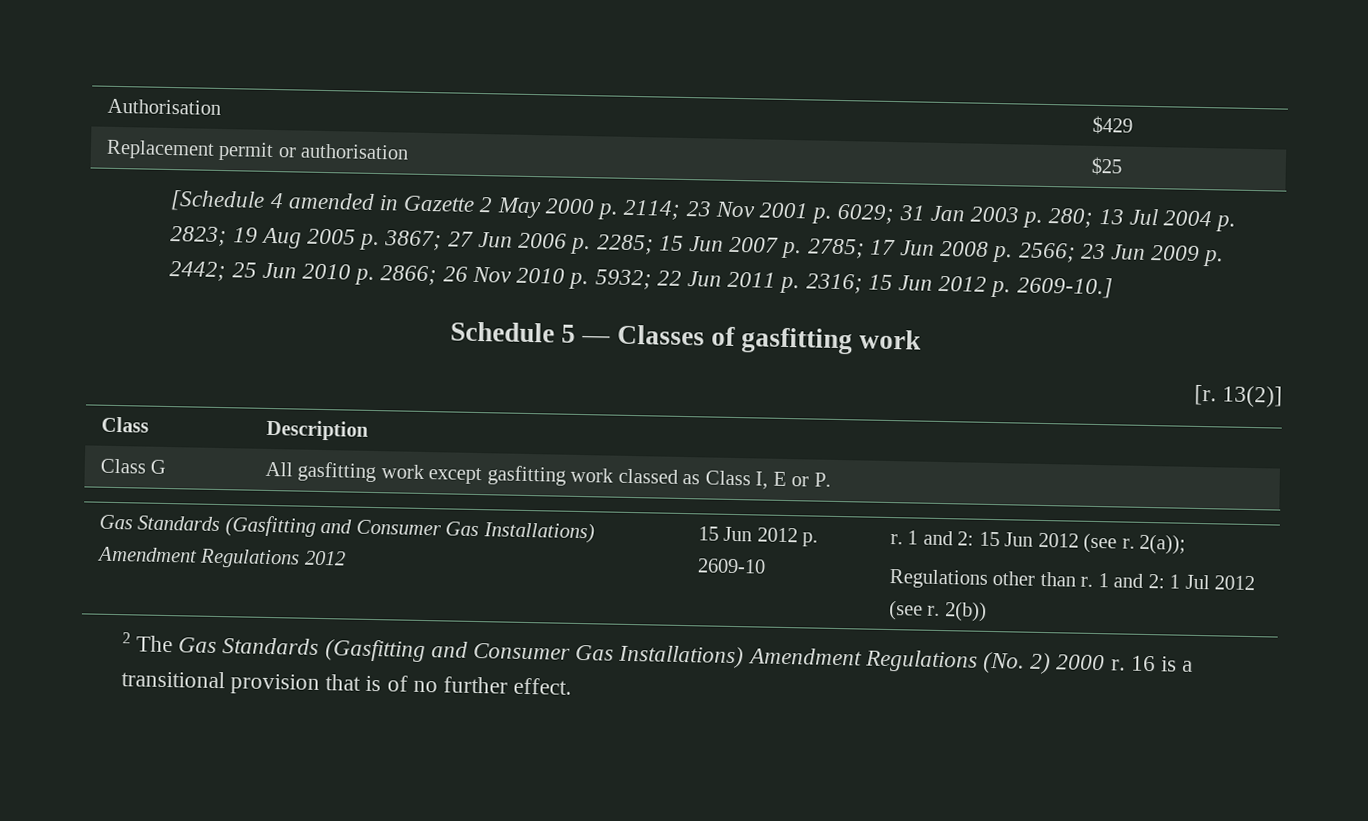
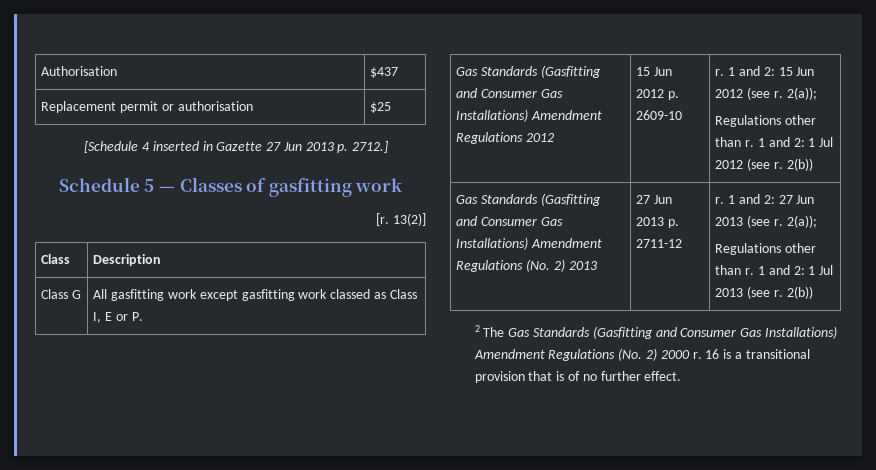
[1091,115,1133,135] $429 -> [370,67,399,78] $437
[287,192,375,210] amended -> [152,141,199,151] inserted
[479,197,1237,232] [170,226,1225,267] [169,261,1113,299] 2 May 2000 p. 2114; 23 Nov 2001 p. 6029; 31 Jan 2003 p. 280; 13 Jul 2004 p. 2823; 19 Aug 2005 p. 3867; 27 Jun 2006 p. 2285; 15 Jun 2007 p. 2785; 17 Jun 2008 p. 2566; 23 Jun 2009 p. 2442; 25 Jun 2010 p. 2866; 26 Nov 2010 p. 5932; 22 Jun 2011 p. 2316; 15 Jun 2012 p. 2609-10.] -> [266,141,389,153] 27 Jun 2013 p. 2712.]
(987, 611) none -> [456,193,601,206] [456,216,563,226] [456,237,603,250] [456,259,598,272] [636,195,673,204] [636,217,680,228] [636,239,683,248] [715,194,815,204] [715,215,817,228] [715,243,817,255] [715,265,834,275] [715,286,813,299] // Gas Standards (Gasfitting and Consumer Gas Installations) Amendment Regulations (No. 2) 2013 | 27 Jun 2013 p. 2711-12 | r. 1 and 2: 27 Jun 2013 (see r. 2(a)); // Regulations other than r. 1 and 2: 1 Jul 2013 (see r. 2(b))

